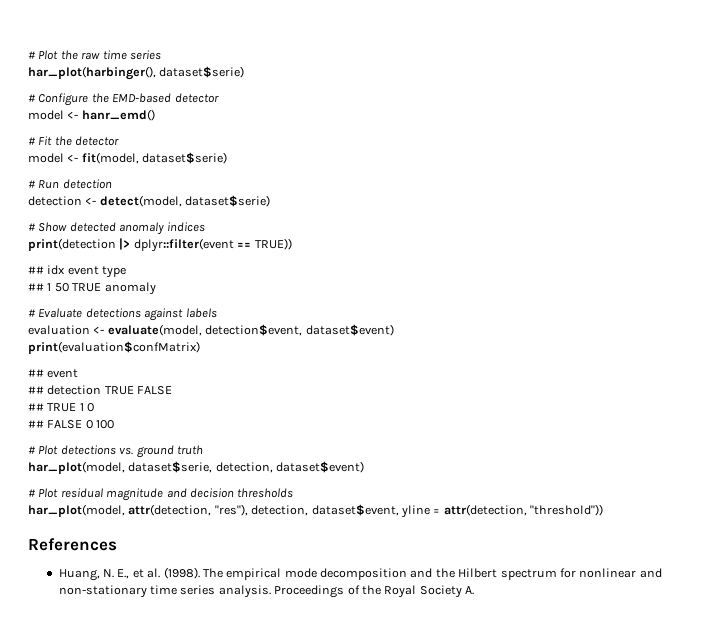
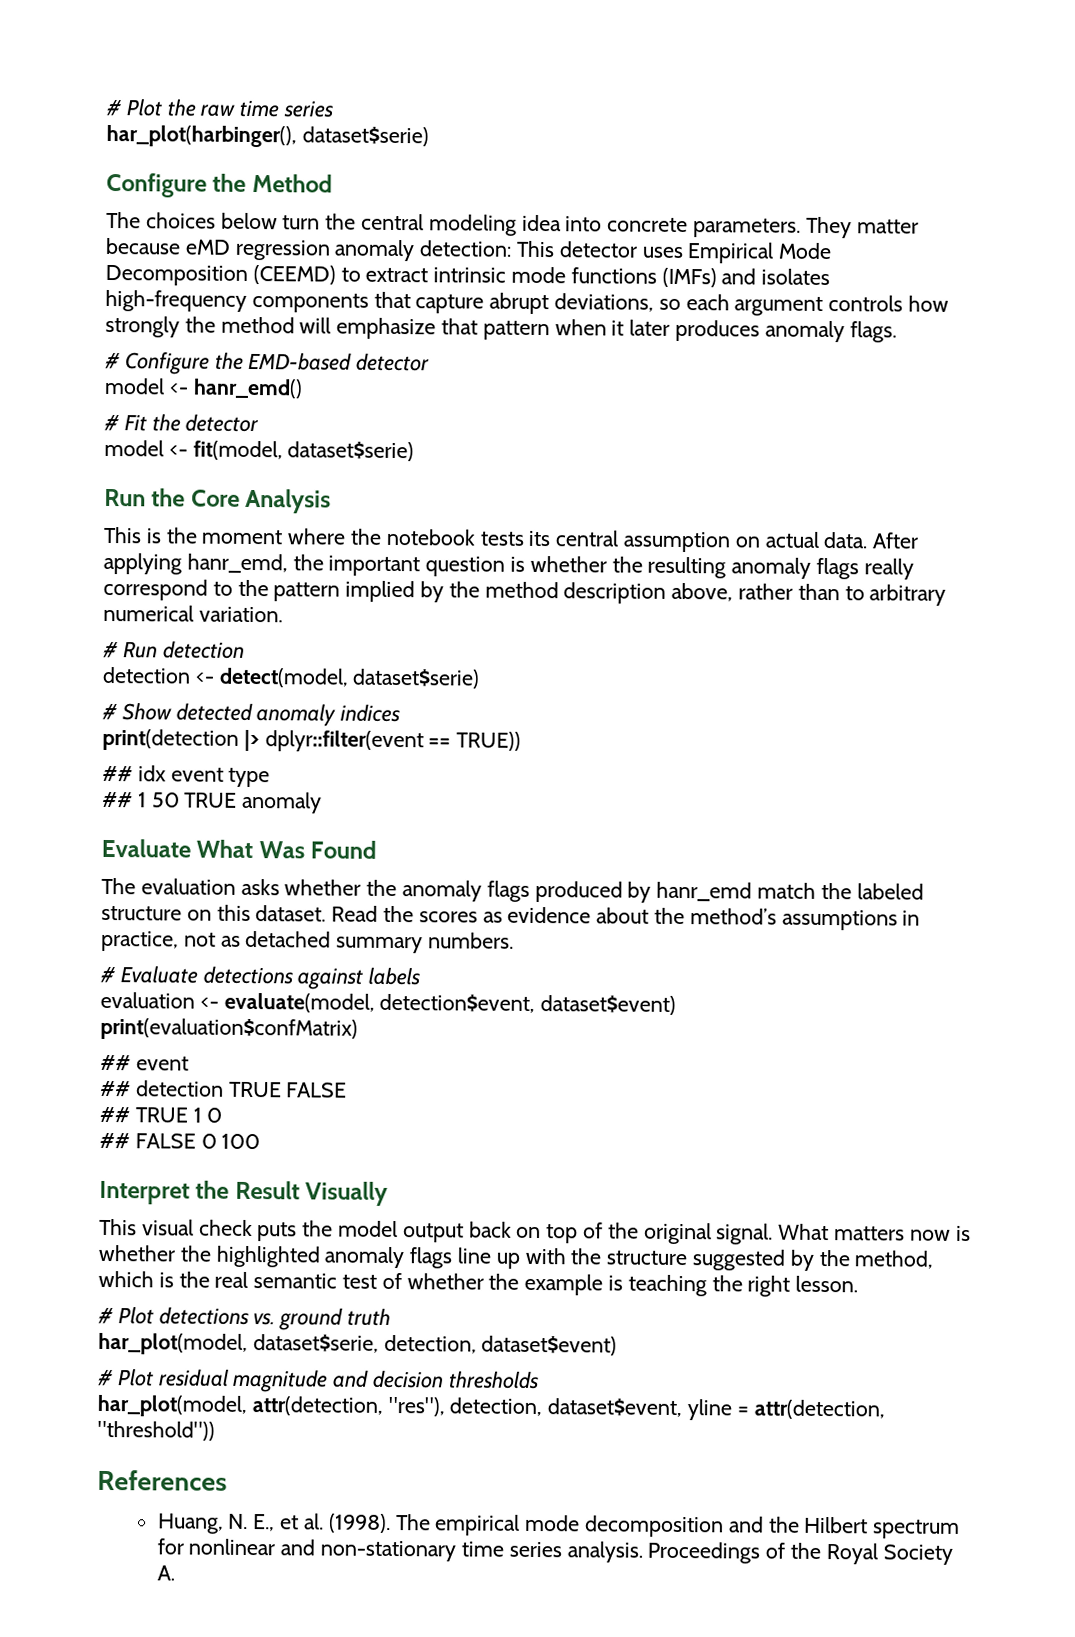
(245, 72) none -> [106,172,333,198] [106,211,919,239] [105,237,833,264] [105,264,831,288] [105,289,950,316] [105,315,897,343] // Configure the Method // The choices below turn the central modeling idea into concrete parameters. They matter because eMD regression anomaly detection: This detector uses Empirical Mode Decomposition (CEEMD) to extract intrinsic mode functions (IMFs) and isolates high-frequency components that capture abrupt deviations, so each argument controls how strongly the method will emphasize that pattern when it later produces anomaly flags.
(228, 158) none -> [104,488,332,514] [103,526,920,553] [103,552,914,580] [103,578,947,606] [103,604,283,623] // Run the Core Analysis // This is the moment where the notebook tests its central assumption on actual data. After applying hanr_emd, the important question is whether the resulting anomaly flags really correspond to the pattern implied by the method description above, rather than to arbitrary numerical variation.
(156, 288) none -> [101,838,378,859] [101,877,924,903] [101,904,921,931] [101,930,515,954] // Evaluate What Was Found // The evaluation asks whether the anomaly flags produced by hanr_emd match the labeled structure on this dataset. Read the scores as evidence about the method’s assumptions in practice, not as detached summary numbers.
(115, 424) none -> [99,1180,389,1206] [99,1218,971,1245] [98,1244,934,1271] [98,1270,859,1297] // Interpret the Result Visually // This visual check puts the model output back on top of the original signal. What matters now is whether the highlighted anomaly flags line up with the structure suggested by the method, which is the real semantic test of whether the example is teaching the right lesson.

